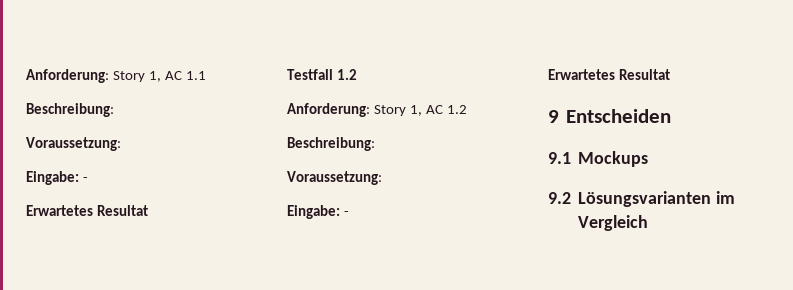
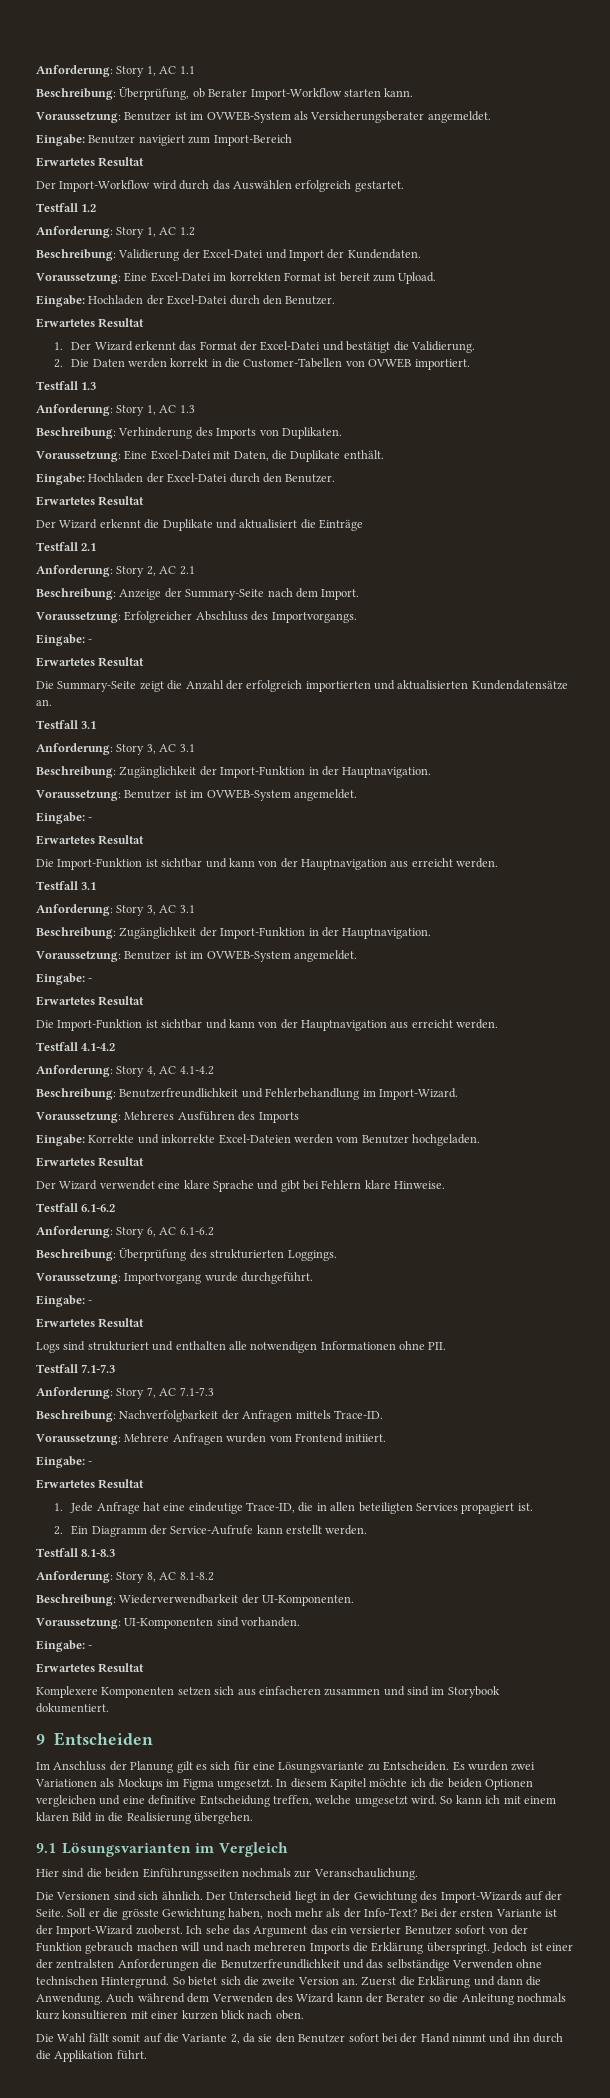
[26,137,121,151] [26,171,88,185] [26,205,148,216] // Voraussetzung: // Eingabe: - // Erwartetes Resultat -> [119,87,414,100] [36,111,491,123] [36,134,292,146] [36,157,145,167] [36,180,404,192] Überprüfung, ob Berater Import-Workflow starten kann. // Voraussetzung: Benutzer ist im OVWEB-System als Versicherungsberater angemeldet. // Eingabe: Benutzer navigiert zum Import-Bereich // Erwartetes Resultat // Der Import-Workflow wird durch das Auswählen erfolgreich gestartet.
[287,171,382,185] [287,205,349,219] [548,69,670,80] [548,109,672,123] [548,151,649,167] [548,191,736,207] [578,215,649,231] // Voraussetzung: // Eingabe: - // Erwartetes Resultat // 9 Entscheiden // 9.1 Mockups // 9.2 Lösungsvarianten im Vergleich -> [118,249,421,261] [36,272,437,284] [36,295,336,307] [36,318,145,328] [53,341,475,353] [53,358,470,370] [36,381,97,390] [36,404,195,416] [36,427,342,439] [36,450,384,462] [36,473,336,485] [36,496,145,506] [36,519,363,531] [36,542,97,551] [36,565,195,577] [36,588,360,600] [36,611,357,623] [36,634,93,646] [36,657,145,667] [36,680,568,692] [36,699,52,706] [36,720,97,729] [36,743,195,755] [36,766,432,778] [36,789,357,801] [36,812,93,824] [36,835,145,845] [36,858,499,870] [36,881,97,890] [36,904,195,916] [36,927,432,939] [36,950,357,962] [36,973,93,985] [36,996,145,1006] [36,1019,499,1031] [36,1042,116,1051] [36,1065,214,1077] [36,1088,458,1100] [36,1111,299,1123] [36,1134,480,1146] [36,1157,145,1167] [36,1180,446,1192] [36,1203,116,1212] [36,1226,214,1238] [36,1248,337,1261] [36,1272,314,1284] [36,1295,93,1307] [36,1318,145,1328] [36,1341,447,1353] [36,1364,116,1373] [36,1387,214,1399] [36,1410,383,1422] [36,1433,387,1445] [36,1456,93,1468] [36,1479,145,1489] [53,1502,533,1514] [53,1525,368,1537] [36,1548,116,1557] [36,1571,214,1583] [36,1594,355,1606] [36,1617,301,1629] [36,1640,93,1652] [36,1663,145,1673] [36,1686,500,1698] [36,1703,109,1713] [36,1732,153,1746] [36,1761,536,1773] [35,1778,533,1790] [36,1795,556,1807] [36,1812,253,1824] [36,1842,288,1857] [36,1868,418,1880] [36,1891,563,1903] [36,1908,557,1920] [36,1925,528,1937] [36,1942,573,1954] [36,1959,543,1971] [36,1976,542,1988] [36,1993,566,2005] [36,2010,304,2020] [36,2033,564,2044] [36,2050,147,2062] Validierung der Excel-Datei und Import der Kundendaten. // Voraussetzung: Eine Excel-Datei im korrekten Format ist bereit zum Upload. // Eingabe: Hochladen der Excel-Datei durch den Benutzer. // Erwartetes Resultat // 1. Der Wizard erkennt das Format der Excel-Datei und bestätigt die Validierung. // 2. Die Daten werden korrekt in die Customer-Tabellen von OVWEB importiert. // Testfall 1.3 // Anforderung: Story 1, AC 1.3 // Beschreibung: Verhinderung des Imports von Duplikaten. // Voraussetzung: Eine Excel-Datei mit Daten, die Duplikate enthält. // Eingabe: Hochladen der Excel-Datei durch den Benutzer. // Erwartetes Resultat // Der Wizard erkennt die Duplikate und aktualisiert die Einträge // Testfall 2.1 // Anforderung: Story 2, AC 2.1 // Beschreibung: Anzeige der Summary-Seite nach dem Import. // Voraussetzung: Erfolgreicher Abschluss des Importvorgangs. // Eingabe: - // Erwartetes Resultat // Die Summary-Seite zeigt die Anzahl der erfolgreich importierten und aktualisierten Kundendatensätze an. // Testfall 3.1 // Anforderung: Story 3, AC 3.1 // Beschreibung: Zugänglichkeit der Import-Funktion in der Hauptnavigation. // Voraussetzung: Benutzer ist im OVWEB-System angemeldet. // Eingabe: - // Erwartetes Resultat // Die Import-Funktion ist sichtbar und kann von der Hauptnavigation aus erreicht werden. // Testfall 3.1 // Anforderung: Story 3, AC 3.1 // Beschreibung: Zugänglichkeit der Import-Funktion in der Hauptnavigation. // Voraussetzung: Benutzer ist im OVWEB-System angemeldet. // Eingabe: - // Erwartetes Resultat // Die Import-Funktion ist sichtbar und kann von der Hauptnavigation aus erreicht werden. // Testfall 4.1-4.2 // Anforderung: Story 4, AC 4.1-4.2 // Beschreibung: Benutzerfreundlichkeit und Fehlerbehandlung im Import-Wizard. // Voraussetzung: Mehreres Ausführen des Imports // Eingabe: Korrekte und inkorrekte Excel-Dateien werden vom Benutzer hochgeladen. // Erwartetes Resultat // Der Wizard verwendet eine klare Sprache und gibt bei Fehlern klare Hinweise. // Testfall 6.1-6.2 // Anforderung: Story 6, AC 6.1-6.2 // Beschreibung: Überprüfung des strukturierten Loggings. // Voraussetzung: Importvorgang wurde durchgeführt. // Eingabe: - // Erwartetes Resultat // Logs sind strukturiert und enthalten alle notwendigen Informationen ohne PII. // Testfall 7.1-7.3 // Anforderung: Story 7, AC 7.1-7.3 // Beschreibung: Nachverfolgbarkeit der Anfragen mittels Trace-ID. // Voraussetzung: Mehrere Anfragen wurden vom Frontend initiiert. // Eingabe: - // Erwartetes Resultat // 1. Jede Anfrage hat eine eindeutige Trace-ID, die in allen beteiligten Services propagiert ist. // 2. Ein Diagramm der Service-Aufrufe kann erstellt werden. // Testfall 8.1-8.3 // Anforderung: Story 8, AC 8.1-8.2 // Beschreibung: Wiederverwendbarkeit der UI-Komponenten. // Voraussetzung: UI-Komponenten sind vorhanden. // Eingabe: - // Erwartetes Resultat // Komplexere Komponenten setzen sich aus einfacheren zusammen und sind im Storybook dokumentiert. // 9 Entscheiden // Im Anschluss der Planung gilt es sich für eine Lösungsvariante zu Entscheiden. Es wurden zwei Variationen als Mockups im Figma umgesetzt. In diesem Kapitel möchte ich die beiden Optionen vergleichen und eine definitive Entscheidung treffen, welche umgesetzt wird. So kann ich mit einem klaren Bild in die Realisierung übergehen. // 9.1 Lösungsvarianten im Vergleich // Hier sind die beiden Einführungsseiten nochmals zur Veranschaulichung. // Die Versionen sind sich ähnlich. Der Unterscheid liegt in der Gewichtung des Import-Wizards auf der Seite. Soll er die grösste Gewichtung haben, noch mehr als der Info-Text? Bei der ersten Variante ist der Import-Wizard zuoberst. Ich sehe das Argument das ein versierter Benutzer sofort von der Funktion gebrauch machen will und nach mehreren Imports die Erklärung überspringt. Jedoch ist einer der zentralsten Anforderungen die Benutzerfreundlichkeit und das selbständige Verwenden ohne technischen Hintergrund. So bietet sich die zweite Version an. Zuerst die Erklärung und dann die Anwendung. Auch während dem Verwenden des Wizard kann der Berater so die Anleitung nochmals kurz konsultieren mit einer kurzen blick nach oben. // Die Wahl fällt somit auf die Variante 2, da sie den Benutzer sofort bei der Hand nimmt und ihn durch die Applikation führt.

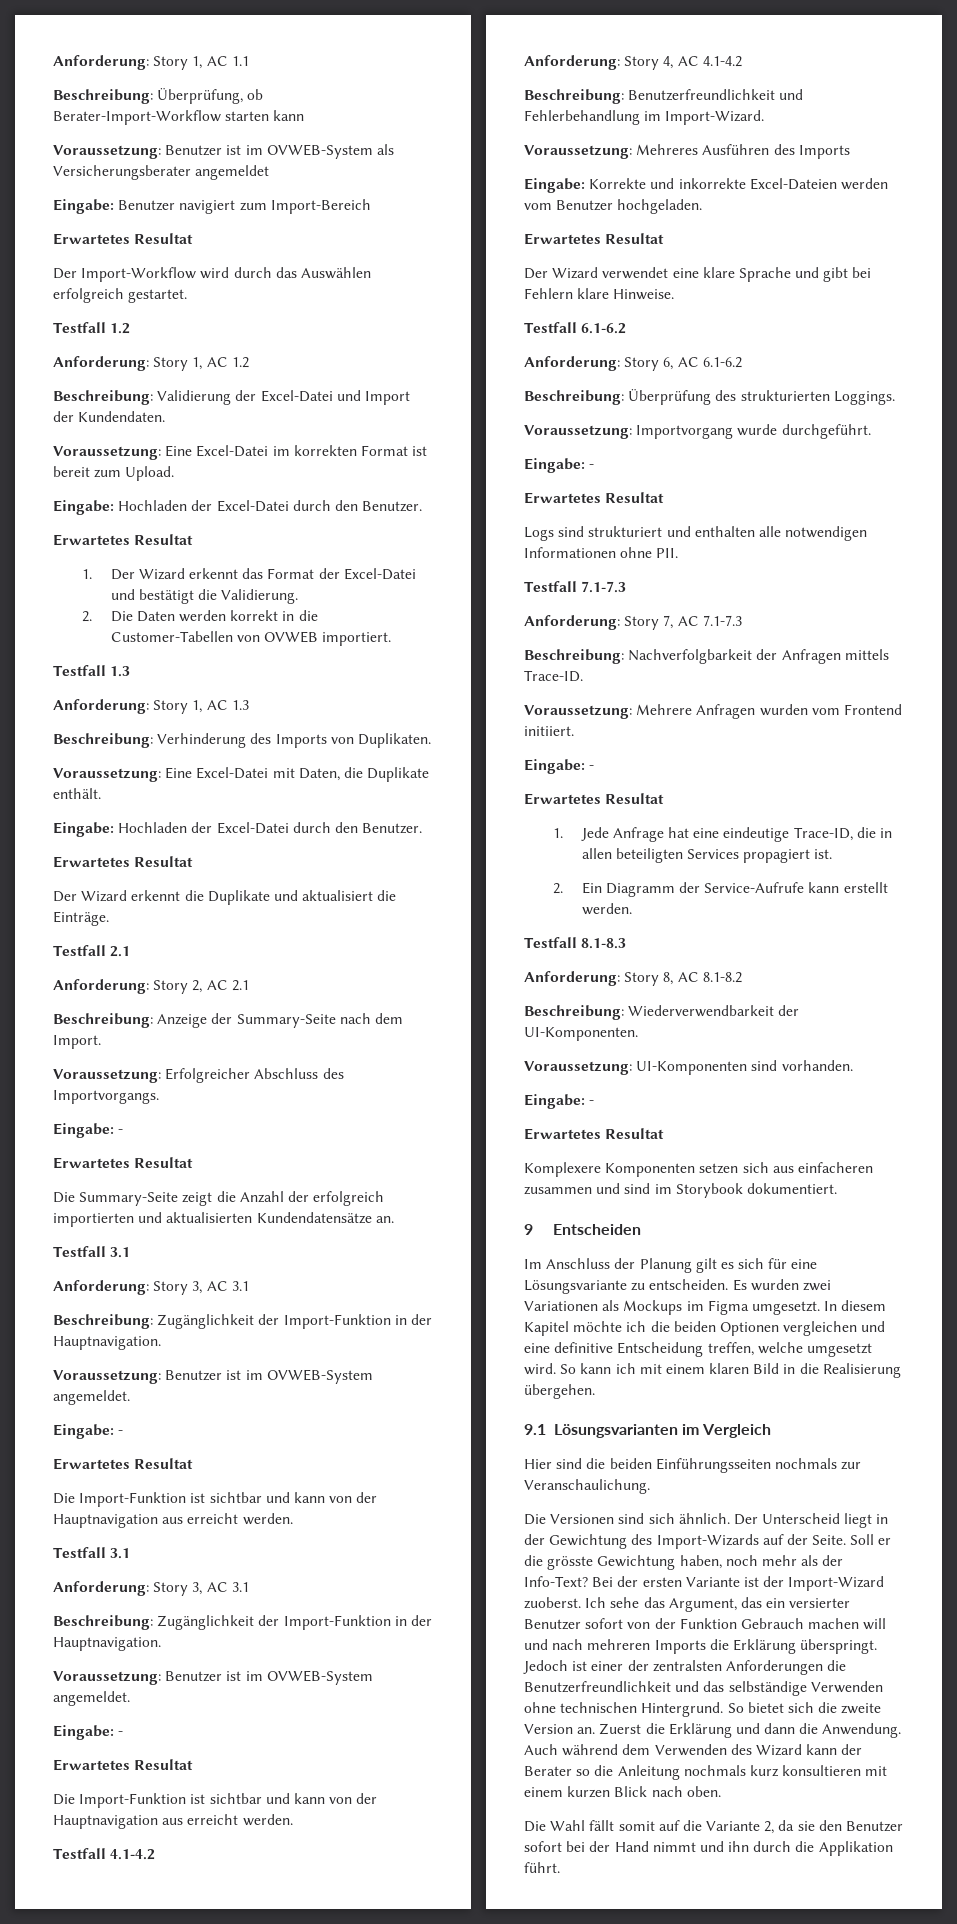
[208,88,414,100] Berater Import-Workflow starten kann. -> [53,110,305,125] Berater-Import-Workflow starten kann
[427,111,491,123] angemeldet. -> [195,165,270,180] angemeldet
[319,519,363,531] Einträge -> [53,911,109,926] Einträge.
[383,1761,450,1771] Entscheiden. -> [649,1279,729,1290] entscheiden.
[253,1926,308,1937] Argument -> [668,1598,737,1612] Argument,
[85,1942,134,1954] gebrauch -> [740,1618,804,1629] Gebrauch
[151,2010,245,2020] einer kurzen blick -> [524,1786,648,1798] einem kurzen Blick

